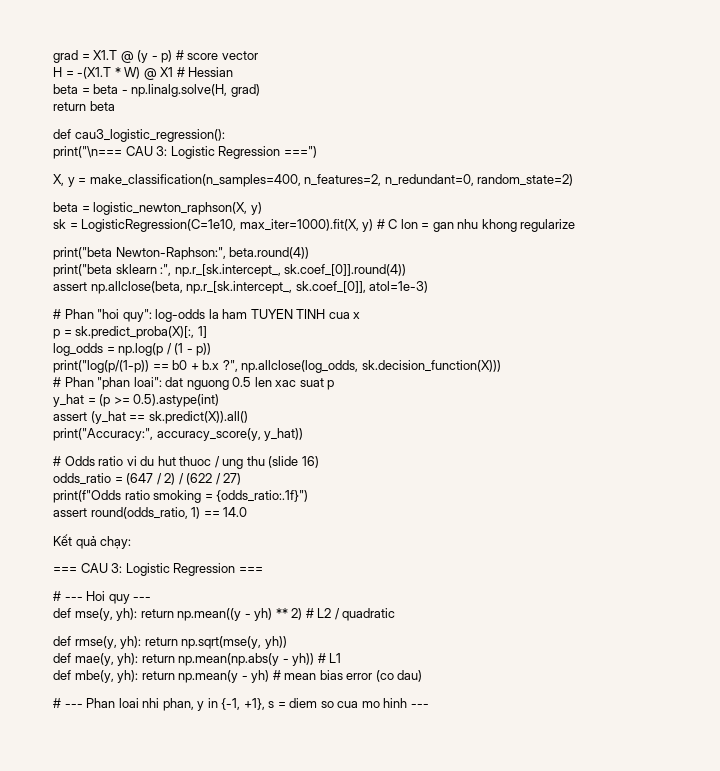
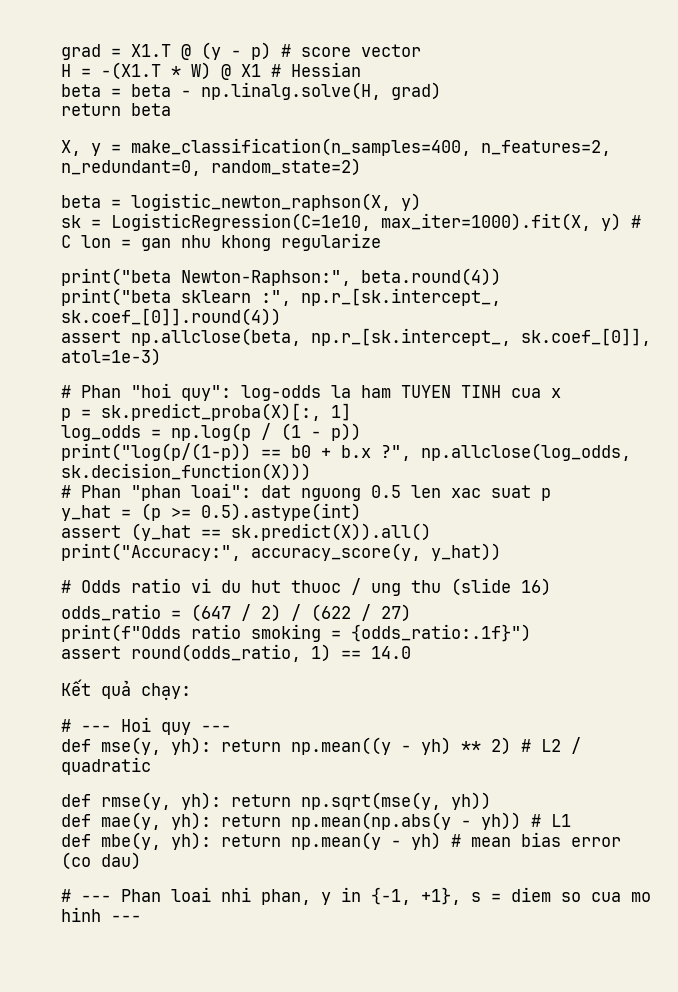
[53,129,225,142] [53,146,317,159] // def cau3_logistic_regression(): // print("\n=== CAU 3: Logistic Regression ===") -> (171, 109) none
[53,563,263,576] // === CAU 3: Logistic Regression === -> (191, 691) none

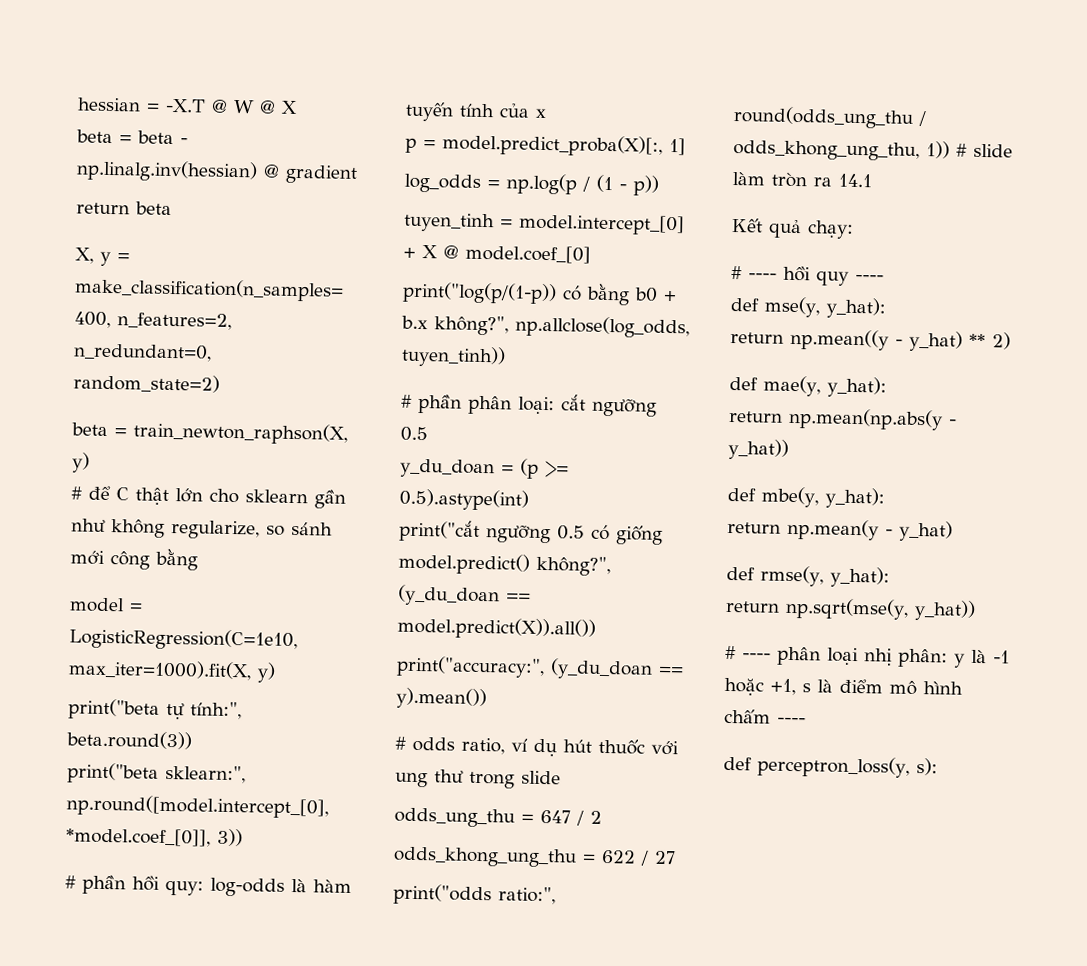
[61,42,421,60] [61,62,361,80] grad = X1.T @ (y - p) # score vector // H = -(X1.T * W) @ X1 # Hessian -> [77,97,298,114] hessian = -X.T @ W @ X
[201,82,441,100] np.linalg.solve(H, grad) -> [76,159,358,184] np.linalg.inv(hessian) @ gradient
[131,193,421,211] [61,213,641,231] [61,233,381,251] [61,268,501,286] [61,288,501,306] [61,308,281,326] [61,328,651,346] [61,348,161,366] [61,383,541,401] logistic_newton_raphson(X, y) // sk = LogisticRegression(C=1e10, max_iter=1000).fit(X, y) # C lon = gan nhu khong regularize // print("beta Newton-Raphson:", beta.round(4)) // print("beta sklearn :", np.r_[sk.intercept_, sk.coef_[0]].round(4)) // assert np.allclose(beta, np.r_[sk.intercept_, sk.coef_[0]], atol=1e-3) // # Phan "hoi quy": log-odds la ham TUYEN TINH cua -> [133,421,348,445] [72,452,90,473] [71,485,346,509] [71,518,333,540] [70,548,198,571] [69,597,143,613] [69,627,298,652] [68,659,276,683] [68,698,242,721] [66,730,192,750] [67,762,246,784] [66,794,329,819] [66,827,243,847] [65,874,352,897] [405,101,530,122] train_newton_raphson(X, y) // # để C thật lớn cho sklearn gần như không regularize, so sánh mới công bằng // model = LogisticRegression(C=1e10, max_iter=1000).fit(X, y) // print("beta tự tính:", beta.round(3)) // print("beta sklearn:", np.round([model.intercept_[0], *model.coef_[0]], 3)) // # phần hồi quy: log-odds là hàm tuyến tính của
[101,403,321,421] sk.predict_proba(X)[:, -> [442,133,663,157] model.predict_proba(X)[:,
(361, 432) none -> [404,212,685,236] [403,244,591,264] // tuyen_tinh = model.intercept_[0] + X @ model.coef_[0]
[261,449,281,458] == -> [562,283,630,306] có bằng
[381,443,631,461] [61,463,311,481] [61,483,551,501] [61,503,361,521] [61,523,431,541] [61,543,501,561] [61,578,551,596] [61,604,411,622] [61,624,531,642] [61,644,411,662] ?", np.allclose(log_odds, sk.decision_function(X))) // # Phan "phan loai": dat nguong 0.5 len xac suat p // y_hat = (p >= 0.5).astype(int) // assert (y_hat == sk.predict(X)).all() // print("Accuracy:", accuracy_score(y, y_hat)) // # Odds ratio vi du hut thuoc / ung thu (slide 16) // odds_ratio = (647 / 2) / (622 / 27) // print(f"Odds ratio smoking = {odds_ratio:.1f}") // assert round(odds_ratio, 1) == 14.0 -> [434,315,690,339] [401,345,506,368] [401,393,657,417] [400,426,428,442] [400,458,569,479] [399,488,529,511] [399,519,663,545] [398,552,611,577] [398,584,531,607] [397,616,596,640] [396,655,684,680] [396,687,487,710] [395,736,679,758] [395,769,561,789] [394,807,602,828] [393,846,676,868] [393,883,556,906] [733,106,927,129] [733,140,1013,161] [732,172,872,188] không?", np.allclose(log_odds, tuyen_tinh)) // # phần phân loại: cắt ngưỡng 0.5 // y_du_doan = (p >= 0.5).astype(int) // print("cắt ngưỡng 0.5 có giống model.predict() không?", (y_du_doan == model.predict(X)).all()) // print("accuracy:", (y_du_doan == y).mean()) // # odds ratio, ví dụ hút thuốc với ung thư trong slide // odds_ung_thu = 647 / 2 // odds_khong_ung_thu = 622 / 27 // print("odds ratio:", round(odds_ung_thu / odds_khong_ung_thu, 1)) # slide làm tròn ra 14.1
[81,717,231,735] --- Hoi quy --- -> [748,265,884,286] ---- hồi quy ----
[171,737,211,755] yh): -> [825,297,887,319] y_hat): //
[421,737,451,755] yh) -> [909,330,963,352] y_hat)
[521,737,581,754] [61,757,151,775] # L2 / quadratic -> [729,375,887,398] [729,407,957,431] [728,438,789,460] [727,486,885,509] [727,518,953,542] // def mae(y, y_hat): // return np.mean(np.abs(y - y_hat)) // def mbe(y, y_hat): // return np.mean(y - y_hat)
[181,792,221,810] yh): -> [829,566,890,588] y_hat): //
[451,792,491,810] [61,812,571,830] [61,832,621,850] [61,852,141,870] [61,887,651,905] [61,907,141,922] yh)) // def mae(y, yh): return np.mean(np.abs(y - yh)) # L1 // def mbe(y, yh): return np.mean(y - yh) # mean bias error (co dau) // # --- Phan loai nhi phan, y in {-1, +1}, s = diem so cua mo hinh --- -> [913,599,976,621] [725,645,1010,668] [724,677,963,697] [724,708,806,725] [723,755,938,778] y_hat)) // # ---- phân loại nhị phân: y là -1 hoặc +1, s là điểm mô hình chấm ---- // def perceptron_loss(y, s):

